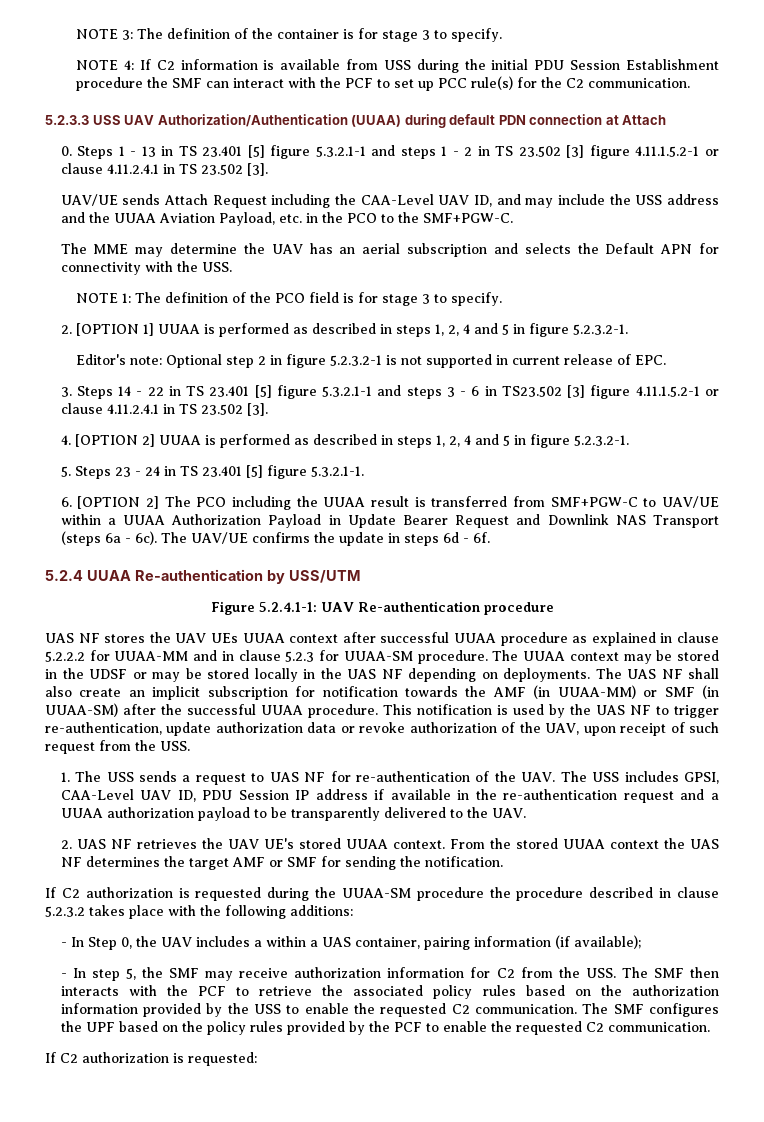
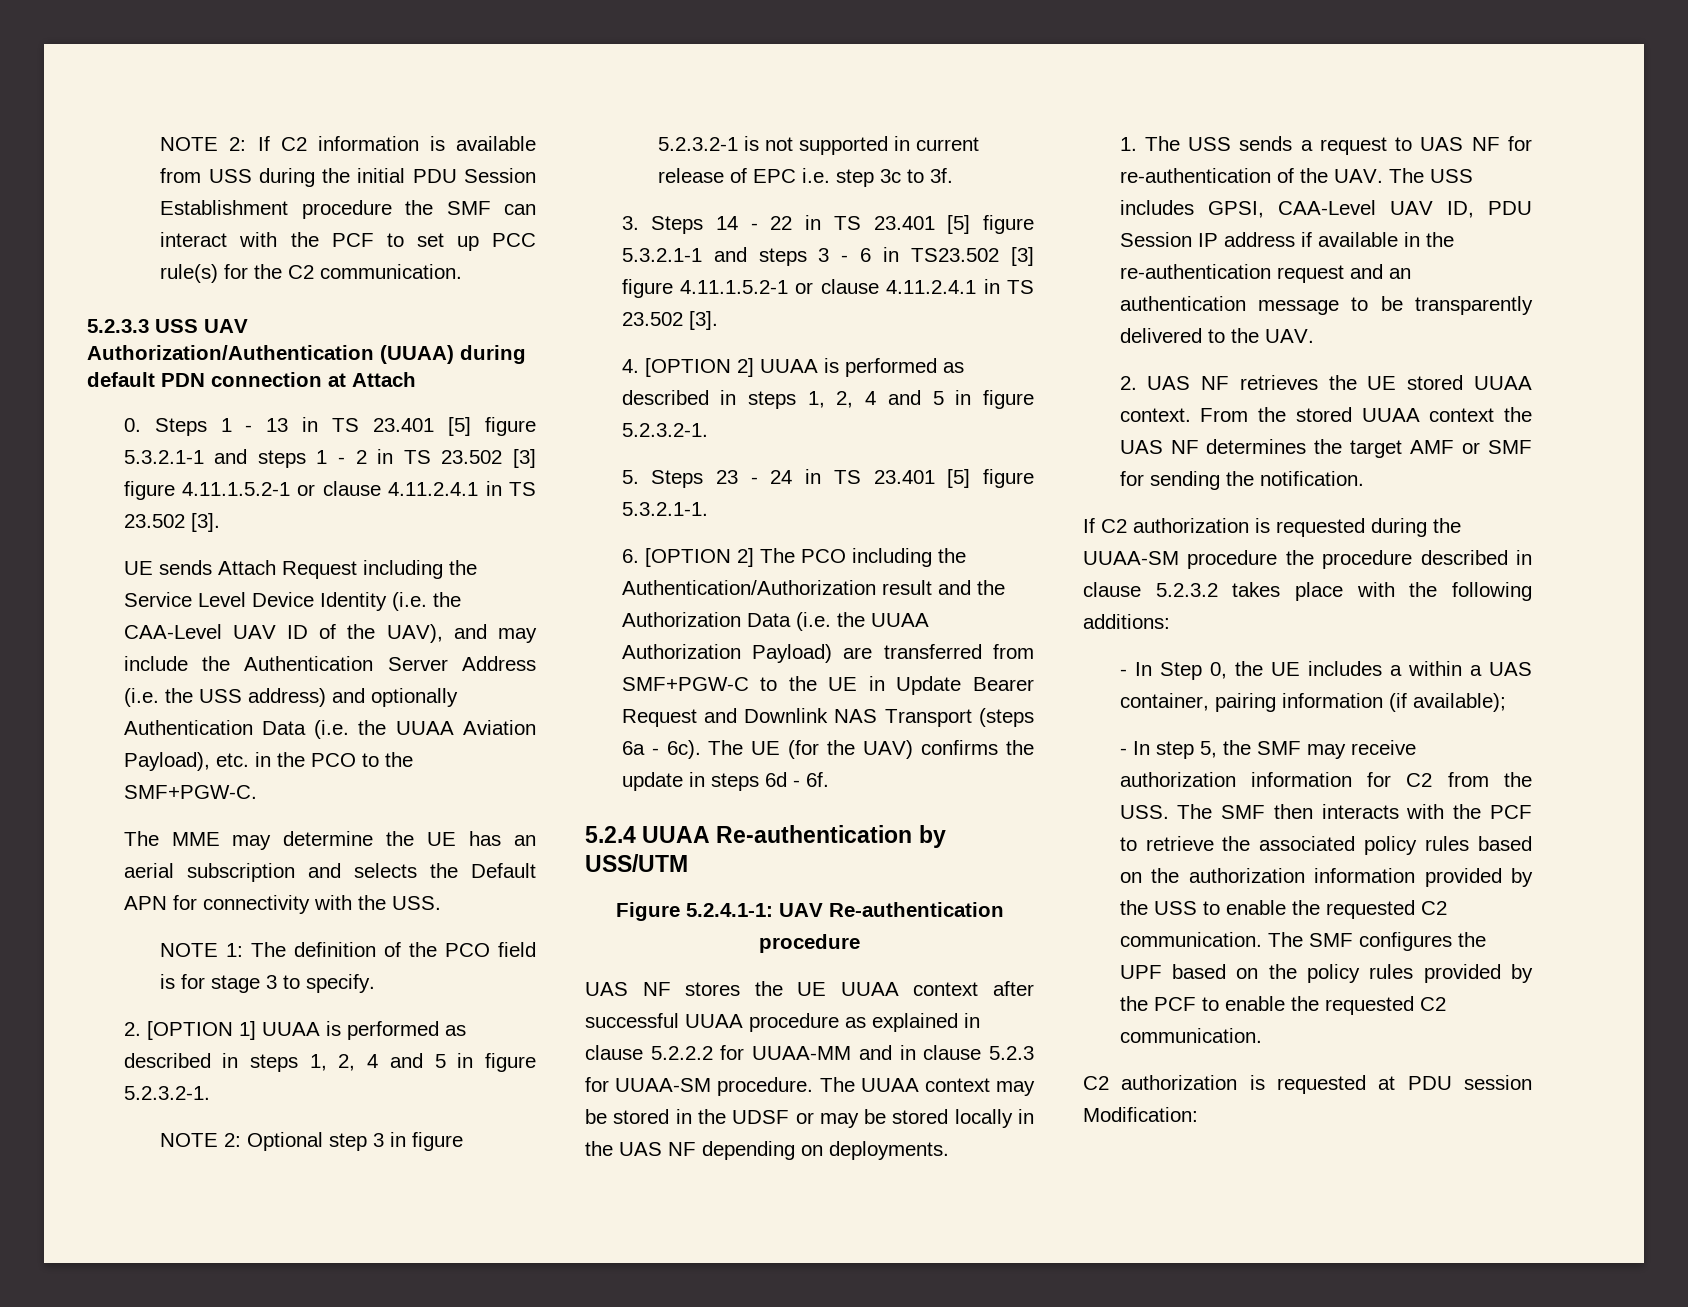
[76,28,503,42] [76,60,135,70] NOTE 3: The definition of the container is for stage 3 to specify. // NOTE 4: -> [160,137,247,151] NOTE 2:
[60,194,118,206] UAV/UE -> [123,561,153,575] UE
[360,194,720,208] [60,212,85,223] CAA-Level UAV ID, and may include the USS address and -> [123,592,461,611] [123,624,537,643] [123,656,536,671] [123,688,458,707] [123,720,350,739] Service Level Device Identity (i.e. the CAA-Level UAV ID of the UAV), and may include the Authentication Server Address (i.e. the USS address) and optionally Authentication Data (i.e.
[218,212,275,226] Payload, -> [123,752,210,771] Payload),
[271,244,303,254] UAV -> [427,832,457,846] UE
[76,354,163,365] Editor's note: -> [160,1133,242,1147] NOTE 2:
[258,356,267,365] 2 -> [373,1133,385,1147] 3
[635,355,667,365] EPC. -> [753,168,954,187] EPC i.e. step 3c to 3f.
[323,496,720,508] [60,514,322,528] UUAA result is transferred from SMF+PGW-C to UAV/UE within a UUAA Authorization Payload -> [621,580,1005,595] [621,612,929,631] [621,644,1034,663] [621,676,858,691] Authentication/Authorization result and the Authorization Data (i.e. the UUAA Authorization Payload) are transferred from SMF+PGW-C to the UE
[190,532,248,544] UAV/UE -> [751,740,914,759] UE (for the UAV)
[175,633,238,643] UAV UEs -> [797,982,827,996] UE
[595,668,719,679] [45,685,720,700] [45,703,719,718] [45,722,719,736] [45,740,190,754] The UAS NF shall also create an implicit subscription for notification towards the AMF (in UUAA-MM) or SMF (in UUAA-SM) after the successful UUAA procedure. This notification is used by the UAS NF to trigger re-authentication, update authorization data or revoke authorization of the UAV, upon receipt of such request from the USS. -> (949, 1150) none
[711,793,720,800] [60,807,250,821] a UUAA authorization payload -> [1388,268,1411,279] [1119,296,1340,315] an authentication message
[227,838,294,849] UAV UE's -> [1367,376,1397,390] UE
[160,937,192,947] UAV -> [1270,662,1300,676] UE
[45,1052,257,1066] If C2 authorization is requested: -> [1083,1075,1532,1094] [1083,1107,1198,1122] C2 authorization is requested at PDU session Modification:

